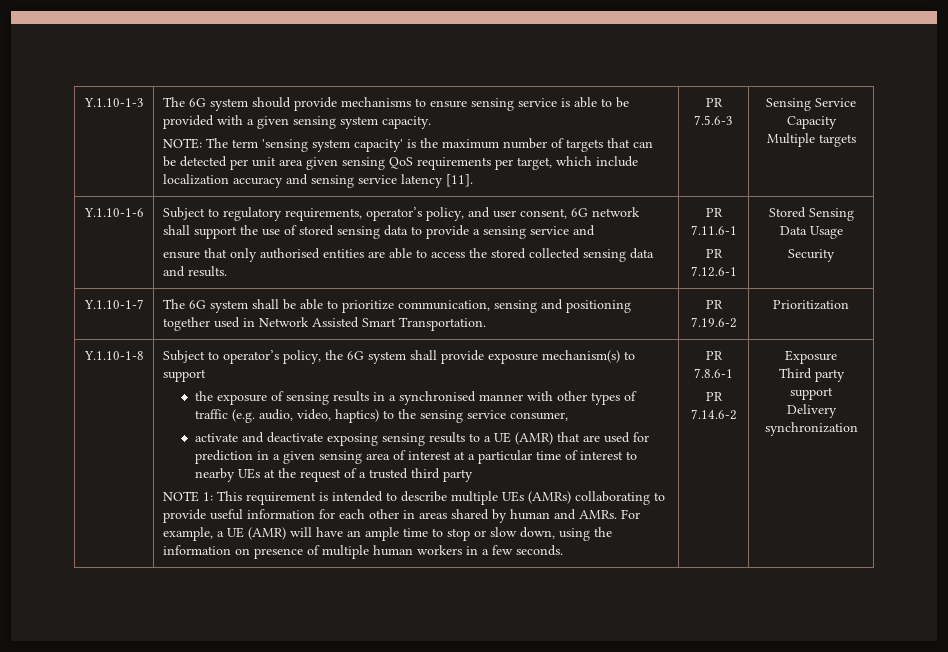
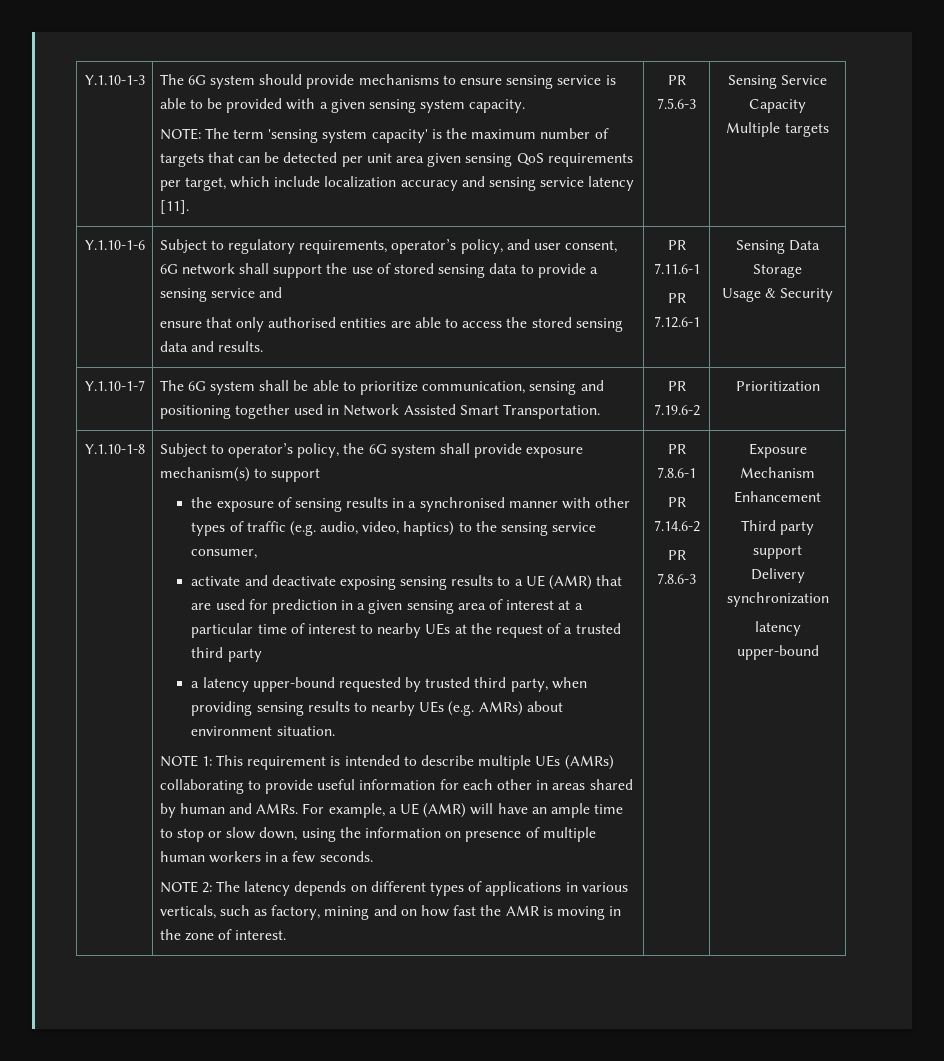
[528,248,580,259] collected -> (572, 322) none
[768,207,806,218] Stored -> (700, 322) none
(807, 230) none -> [753,264,802,278] Storage //
(843, 232) // -> [765,288,776,298] &
(473, 475) none -> [191,677,587,692] [191,701,563,716] [191,726,335,736] // a latency upper-bound requested by trusted third party, when providing sensing results to nearby UEs (e.g. AMRs) about environment situation.
(563, 550) none -> [159,881,628,896] [159,905,622,920] [159,929,287,941] // NOTE 2: The latency depends on different types of applications in various verticals, such as factory, mining and on how fast the AMR is moving in the zone of interest.
(737, 414) none -> [667,550,686,560] [657,573,696,584] // PR 7.8.6-3
(837, 357) none -> [740,467,815,478] [734,491,821,503] Mechanism Enhancement
(858, 429) none -> [754,621,801,636] [736,645,819,660] // latency upper-bound

